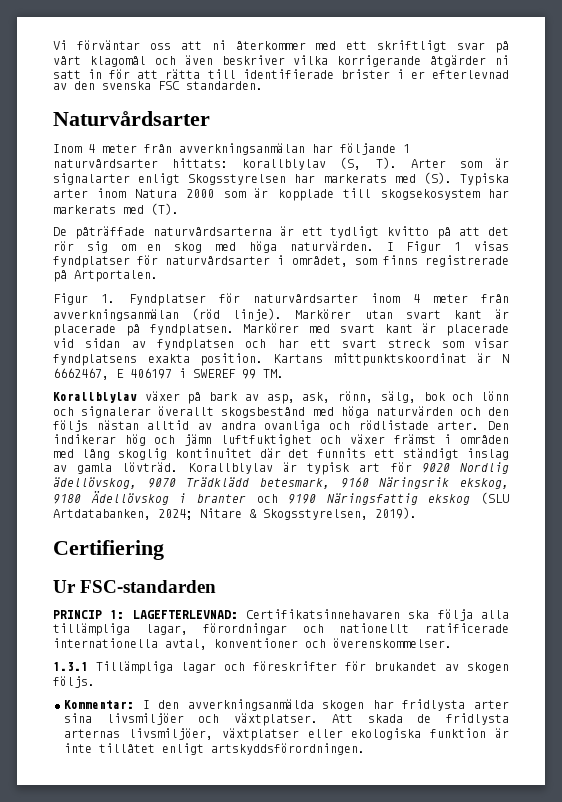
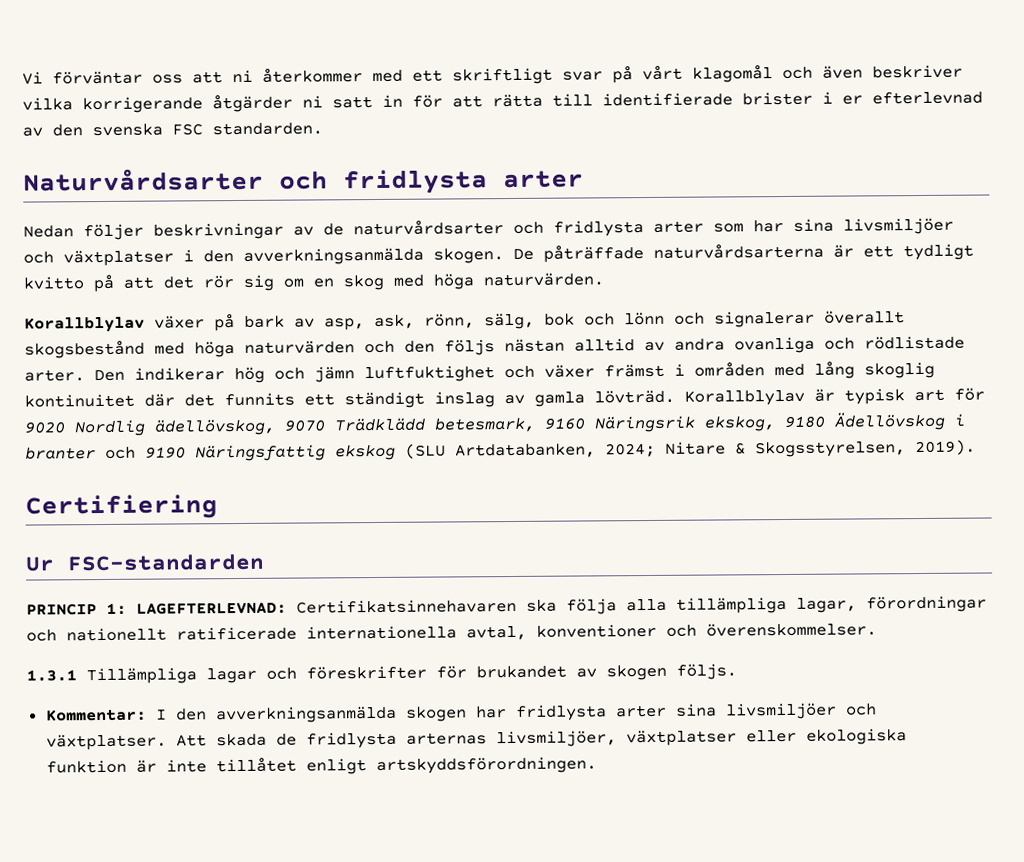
[53,143,410,155] [53,157,510,170] [53,172,510,186] [53,188,510,201] [53,203,179,215] // Inom 4 meter från avverkningsanmälan har följande 1 naturvårdsarter hittats: korallblylav (S, T). Arter som är signalarter enligt Skogsstyrelsen har markerats med (S). Typiska arter inom Natura 2000 som är kopplade till skogsekosystem har markerats med (T). // -> [279,169,584,195] [23,217,954,241] [23,247,504,267] och fridlysta arter // Nedan följer beskrivningar av de naturvårdsarter och fridlysta arter som har sina livsmiljöer och växtplatser i den avverkningsanmälda skogen.
[386,241,509,253] [53,255,510,268] [53,270,158,282] [53,293,509,306] [53,308,510,321] [53,323,509,336] [53,338,510,351] [53,353,510,366] [53,368,284,380] I Figur 1 visas fyndplatser för naturvårdsarter i området, som finns registrerade på Artportalen. // Figur 1. Fyndplatser för naturvårdsarter inom 4 meter från avverkningsanmälan (röd linje). Markörer utan svart kant är placerade på fyndplatsen. Markörer med svart kant är placerade vid sidan av fyndplatsen och har ett svart streck som visar fyndplatsens exakta position. Kartans mittpunktskoordinat är N 6662467, E 406197 i SWEREF 99 TM. -> (604, 279) none

